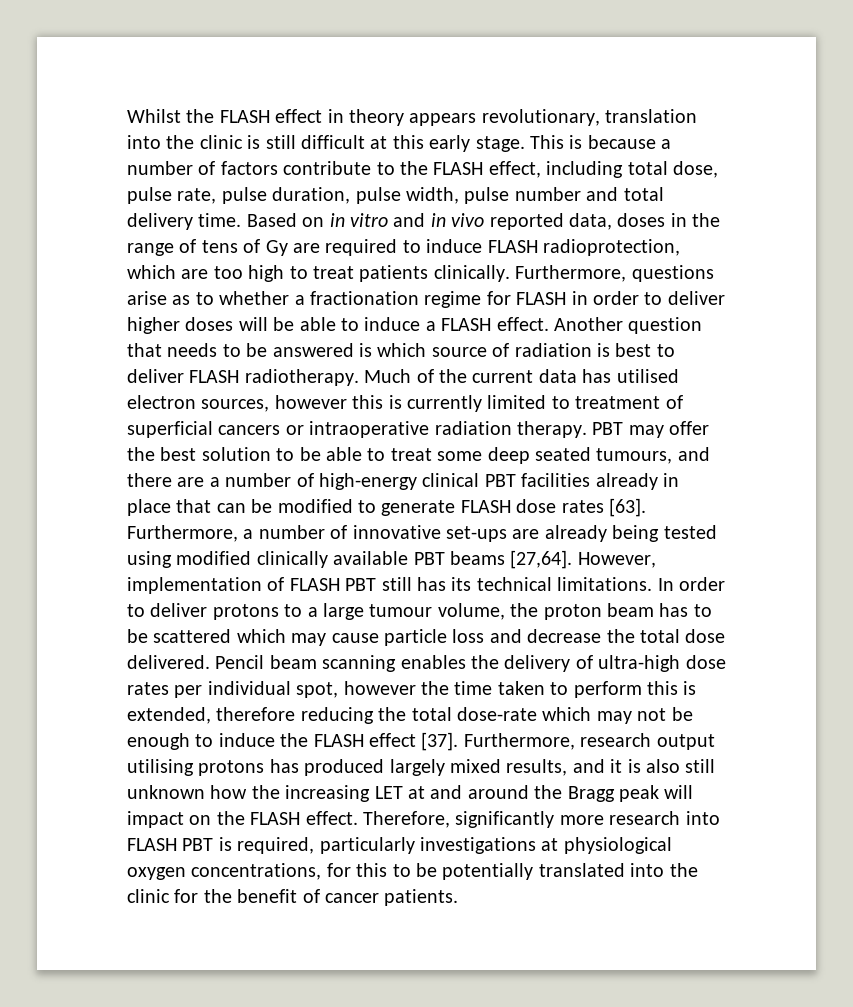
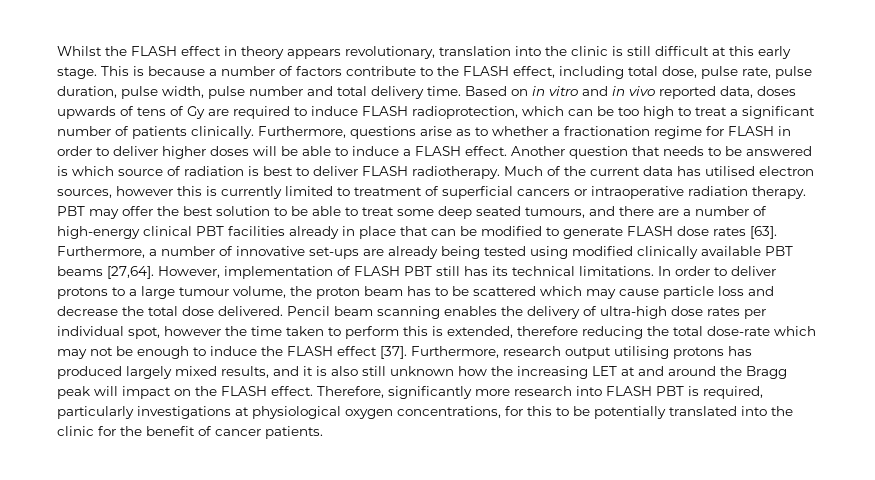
[670,213,721,227] [127,243,174,256] in the range -> [57,106,116,119] upwards
[181,269,209,279] are -> [568,106,614,116] can be
(354, 272) none -> [730,106,815,119] [57,126,129,136] a significant number of

